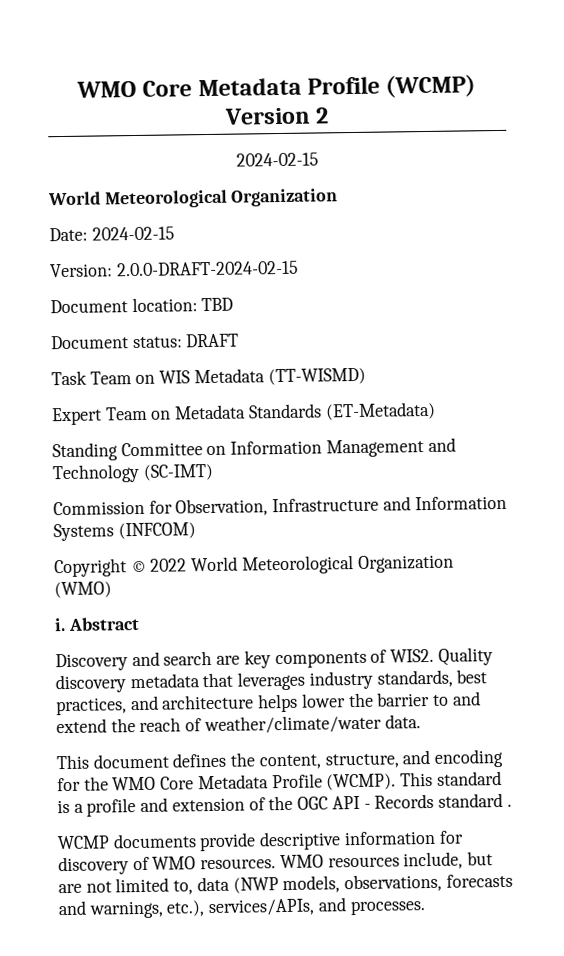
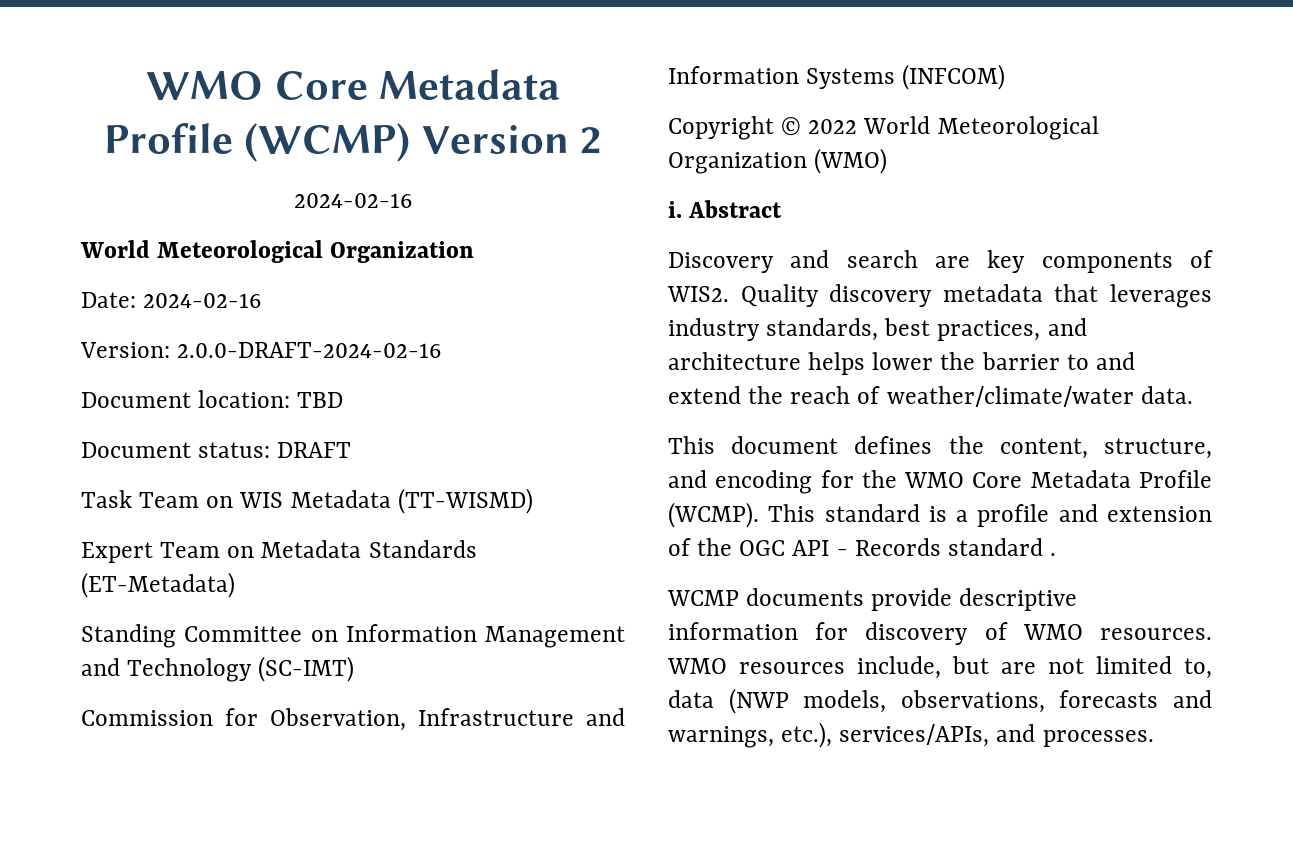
[236,152,319,167] 2024-02-15 -> [294,193,412,208] 2024-02-16
[91,226,175,241] 2024-02-15 -> [143,293,262,308] 2024-02-16
[116,260,299,277] 2.0.0-DRAFT-2024-02-15 -> [177,342,442,358] 2.0.0-DRAFT-2024-02-16

